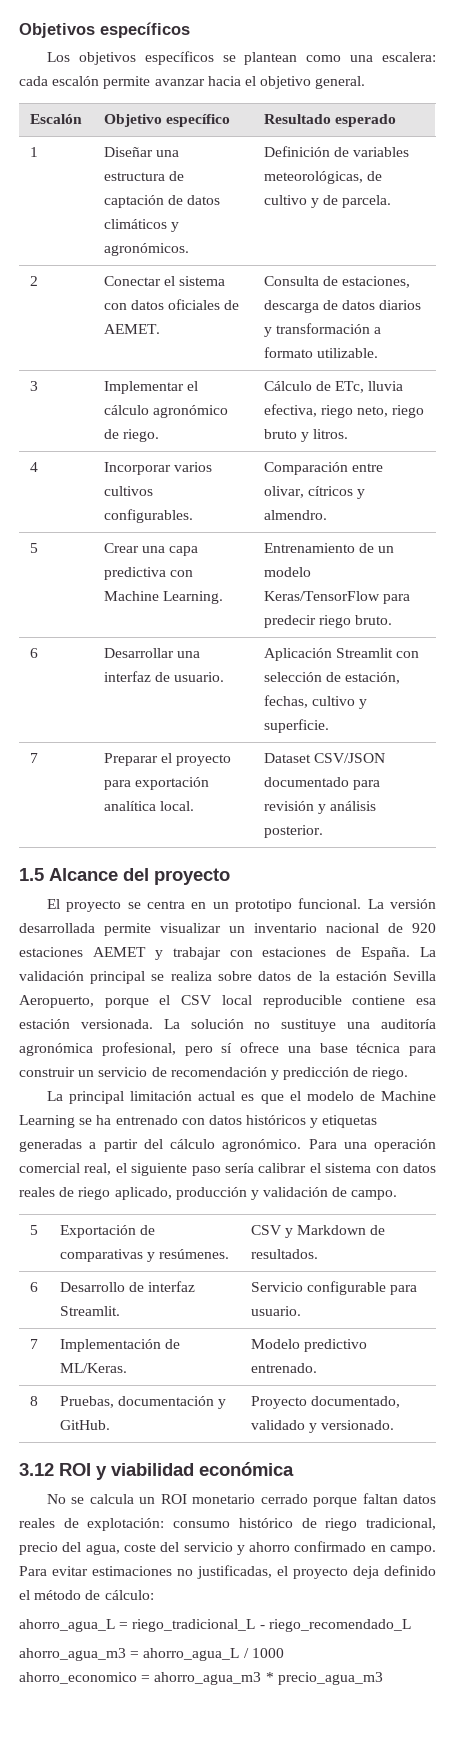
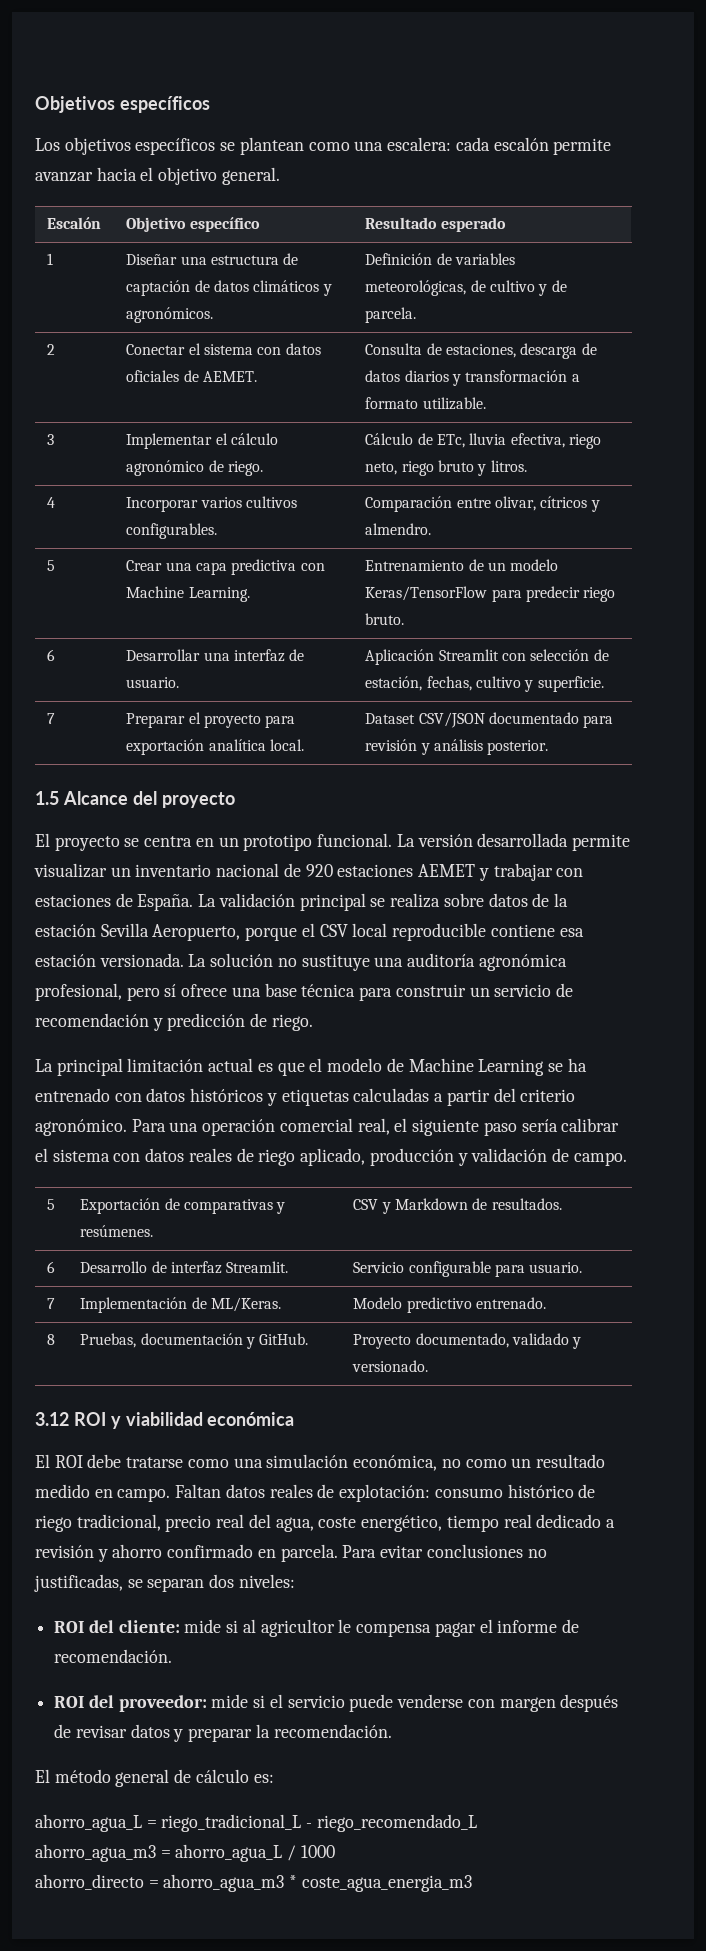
[19,1139,82,1152] generadas -> [353,1088,430,1102] calculadas
[170,1139,215,1149] cálculo -> [520,1089,576,1102] criterio
[47,1493,398,1507] No se calcula un ROI monetario cerrado porque faltan -> [35,1454,605,1471] [35,1484,222,1502] El ROI debe tratarse como una simulación económica, no como un resultado medido en campo. Faltan
(58, 1548) none -> [216,1514,245,1528] real
[160,1542,233,1552] del servicio -> [361,1514,615,1532] [35,1545,94,1558] energético, tiempo real dedicado a revisión
[390,1545,437,1555] campo. -> [280,1544,338,1562] parcela.
[92,1566,172,1576] estimaciones -> [426,1544,523,1558] conclusiones
[277,1565,436,1579] [19,1590,154,1600] el proyecto deja definido el método de cálculo: -> [127,1574,295,1592] [54,1619,579,1637] [54,1649,173,1663] [54,1694,619,1712] [54,1724,392,1742] [35,1769,274,1787] se separan dos niveles: // ROI del cliente: mide si al agricultor le compensa pagar el informe de recomendación. // ROI del proveedor: mide si el servicio puede venderse con margen después de revisar datos y preparar la recomendación. // El método general de cálculo es:
[19,1672,137,1684] ahorro_economico -> [35,1874,144,1890] ahorro_directo
[277,1672,383,1685] precio_agua_m3 -> [301,1875,472,1892] coste_agua_energia_m3

